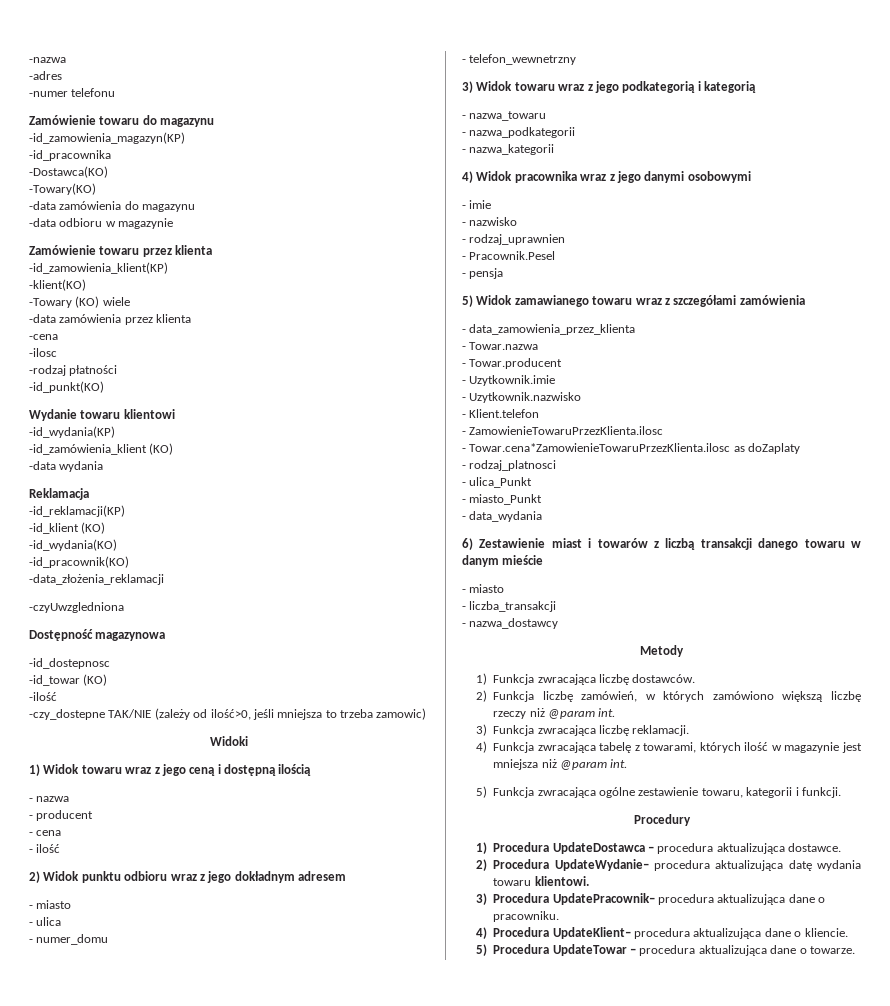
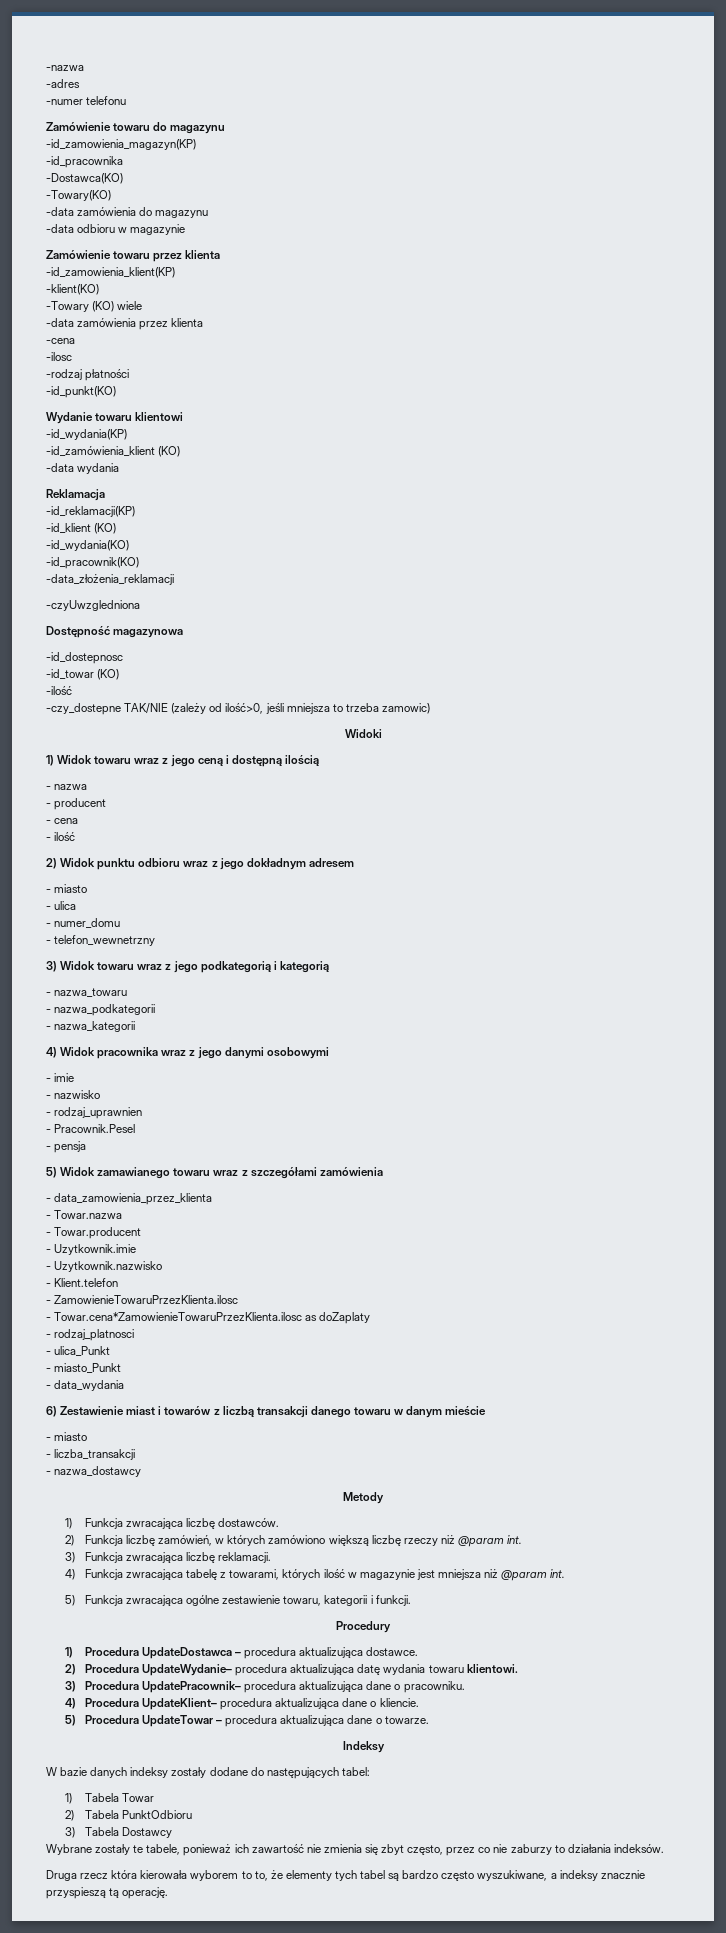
(855, 950) none -> [342,1741,385,1753] [46,1767,370,1779] [65,1793,154,1804] [65,1810,192,1821] [65,1827,172,1838] [46,1844,664,1856] [46,1870,645,1881] [46,1887,169,1899] // Indeksy // W bazie danych indeksy zostały dodane do następujących tabel: // 1) Tabela Towar // 2) Tabela PunktOdbioru // 3) Tabela Dostawcy // Wybrane zostały te tabele, ponieważ ich zawartość nie zmienia się zbyt często, przez co nie zaburzy to działania indeksów. // Druga rzecz która kierowała wyborem to to, że elementy tych tabel są bardzo często wyszukiwane, a indeksy znacznie przyspieszą tą operację.

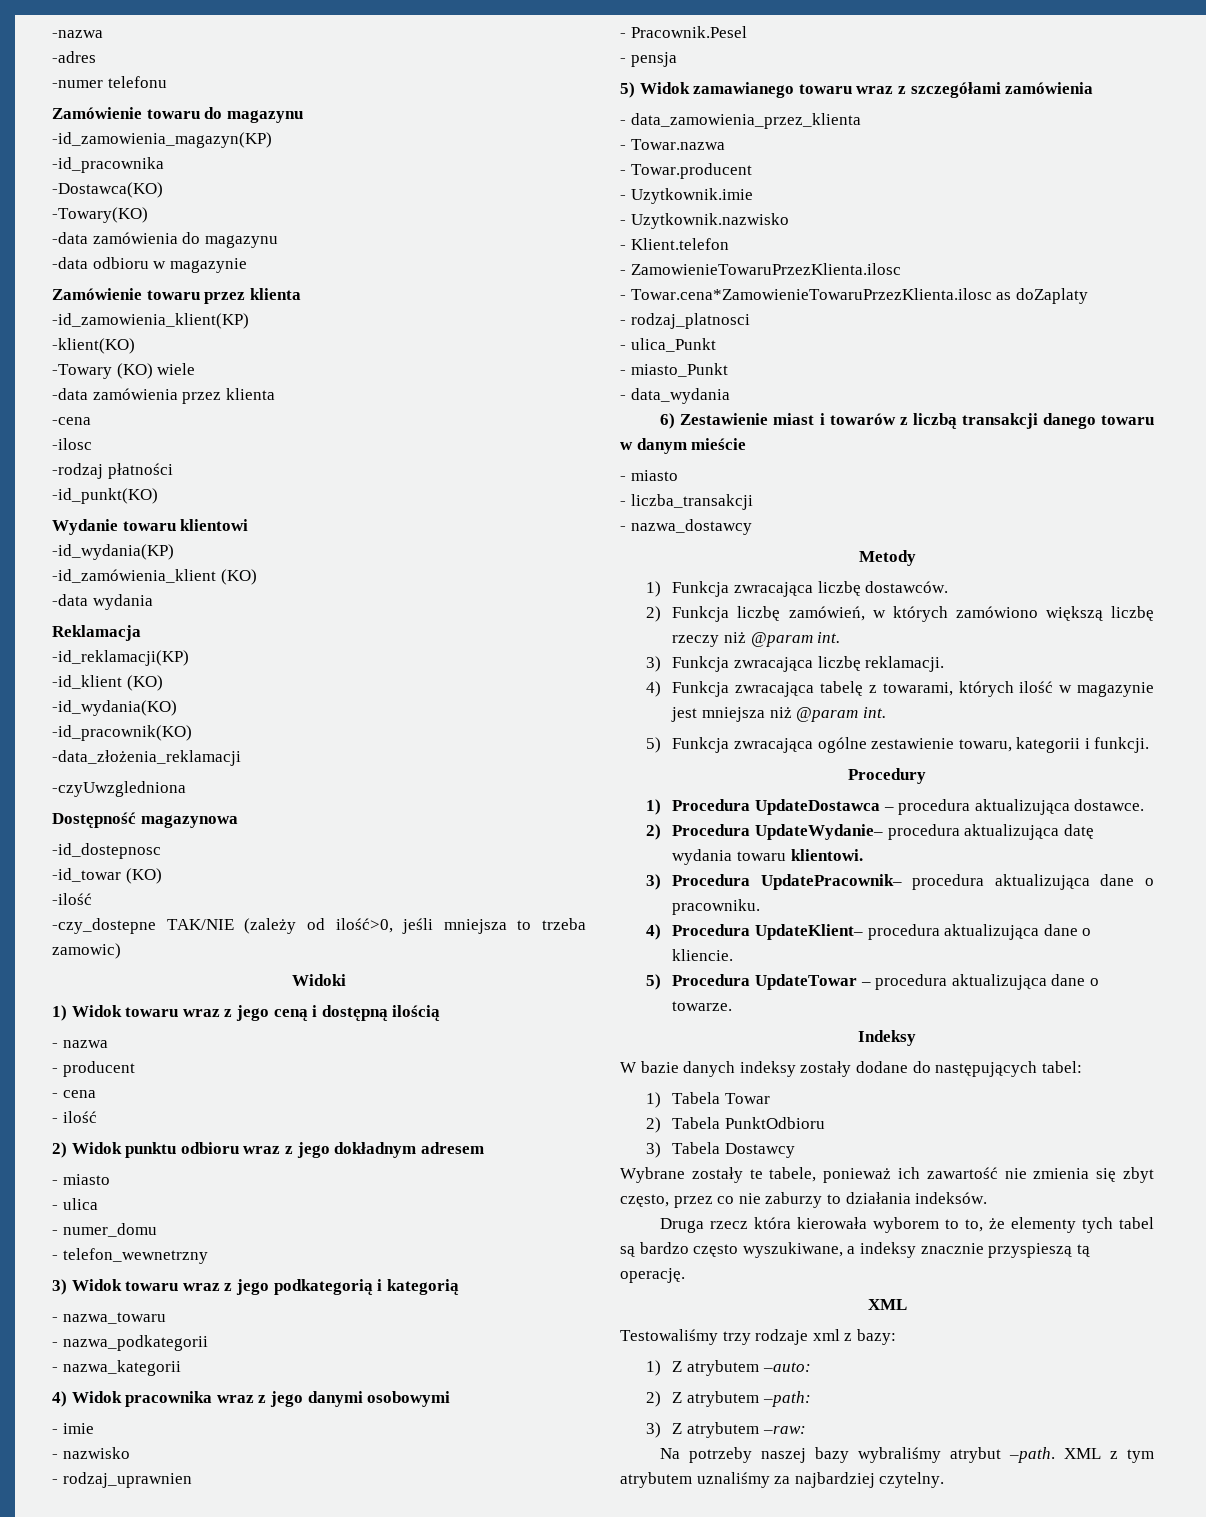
(169, 1893) none -> [867,1299,907,1310] [620,1329,896,1345] [646,1360,811,1376] [646,1391,811,1407] [646,1422,806,1438] [660,1447,1154,1463] [620,1472,945,1488] // XML // Testowaliśmy trzy rodzaje xml z bazy: // 1) Z atrybutem –auto: // 2) Z atrybutem –path: // 3) Z atrybutem –raw: // Na potrzeby naszej bazy wybraliśmy atrybut –path. XML z tym atrybutem uznaliśmy za najbardziej czytelny.

